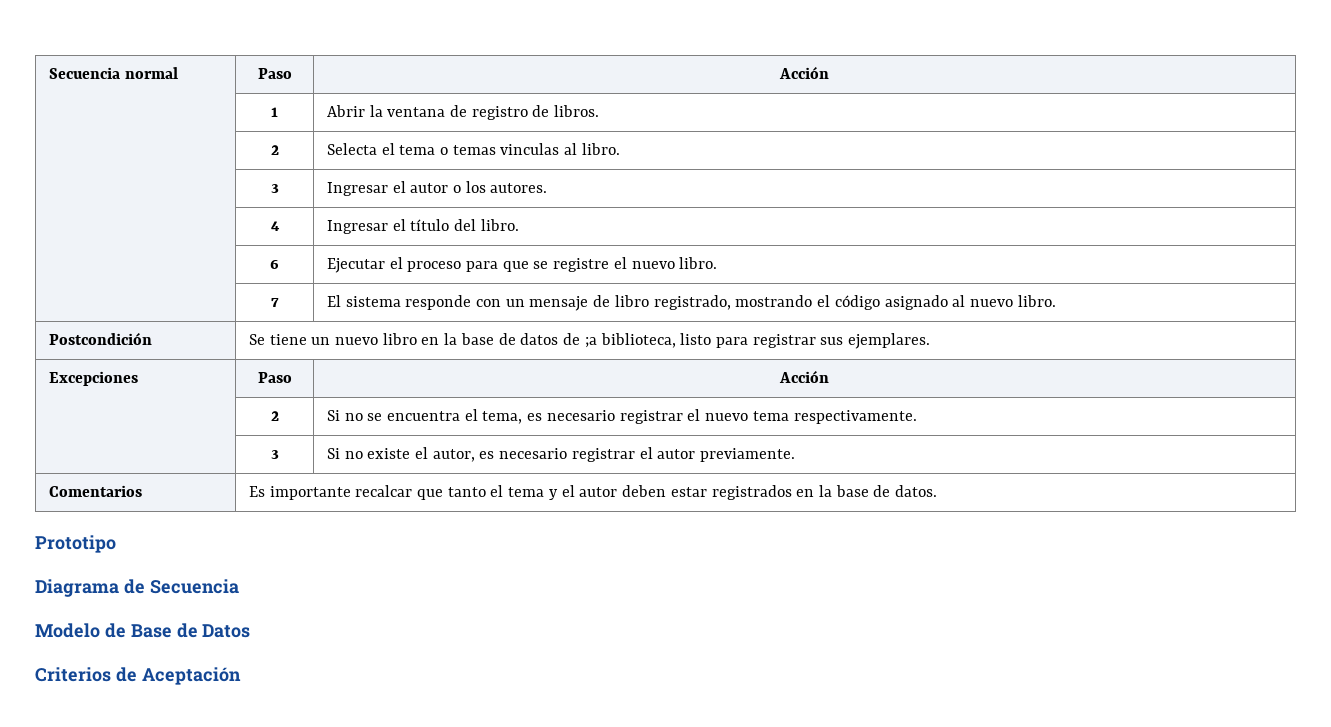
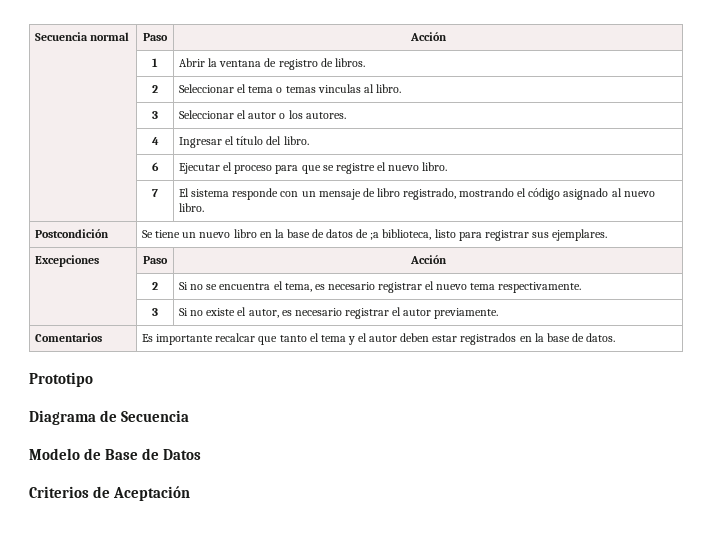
[326,143,377,155] Selecta -> [179,84,235,93] Seleccionar
[326,182,388,196] Ingresar -> [179,110,235,119] Seleccionar

